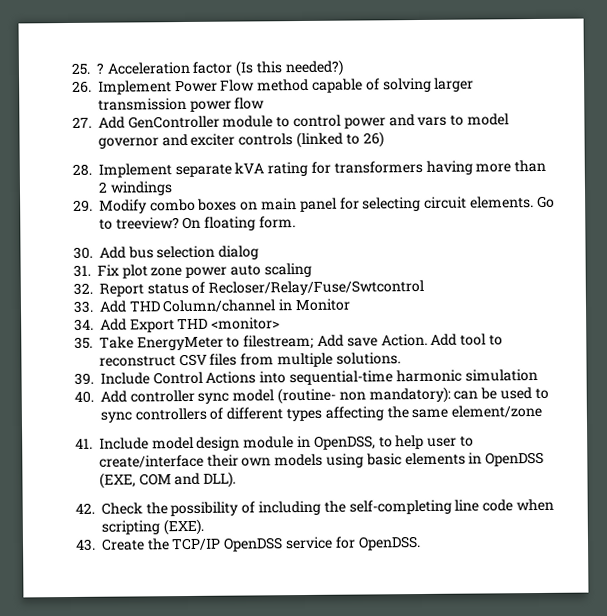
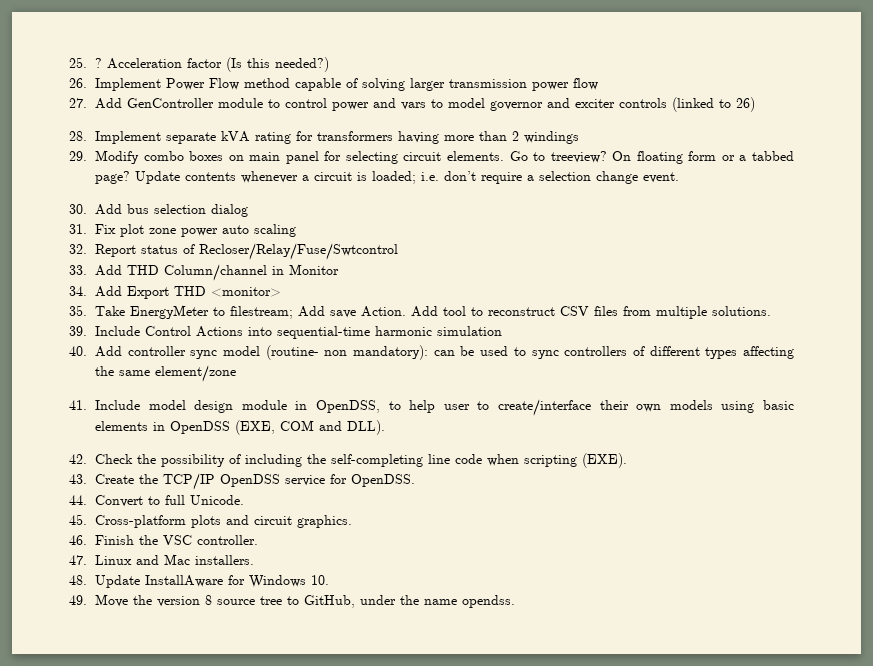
[259,216,297,229] form. -> [688,151,794,161] [94,171,679,184] form or a tabbed page? Update contents whenever a circuit is loaded; i.e. don’t require a selection change event.
(421, 543) none -> [68,495,244,507] [68,514,352,528] [68,535,258,545] [68,554,254,565] [68,575,329,588] [68,594,515,608] // 44. Convert to full Unicode. // 45. Cross-platform plots and circuit graphics. // 46. Finish the VSC controller. // 47. Linux and Mac installers. // 48. Update InstallAware for Windows 10. // 49. Move the version 8 source tree to GitHub, under the name opendss.

